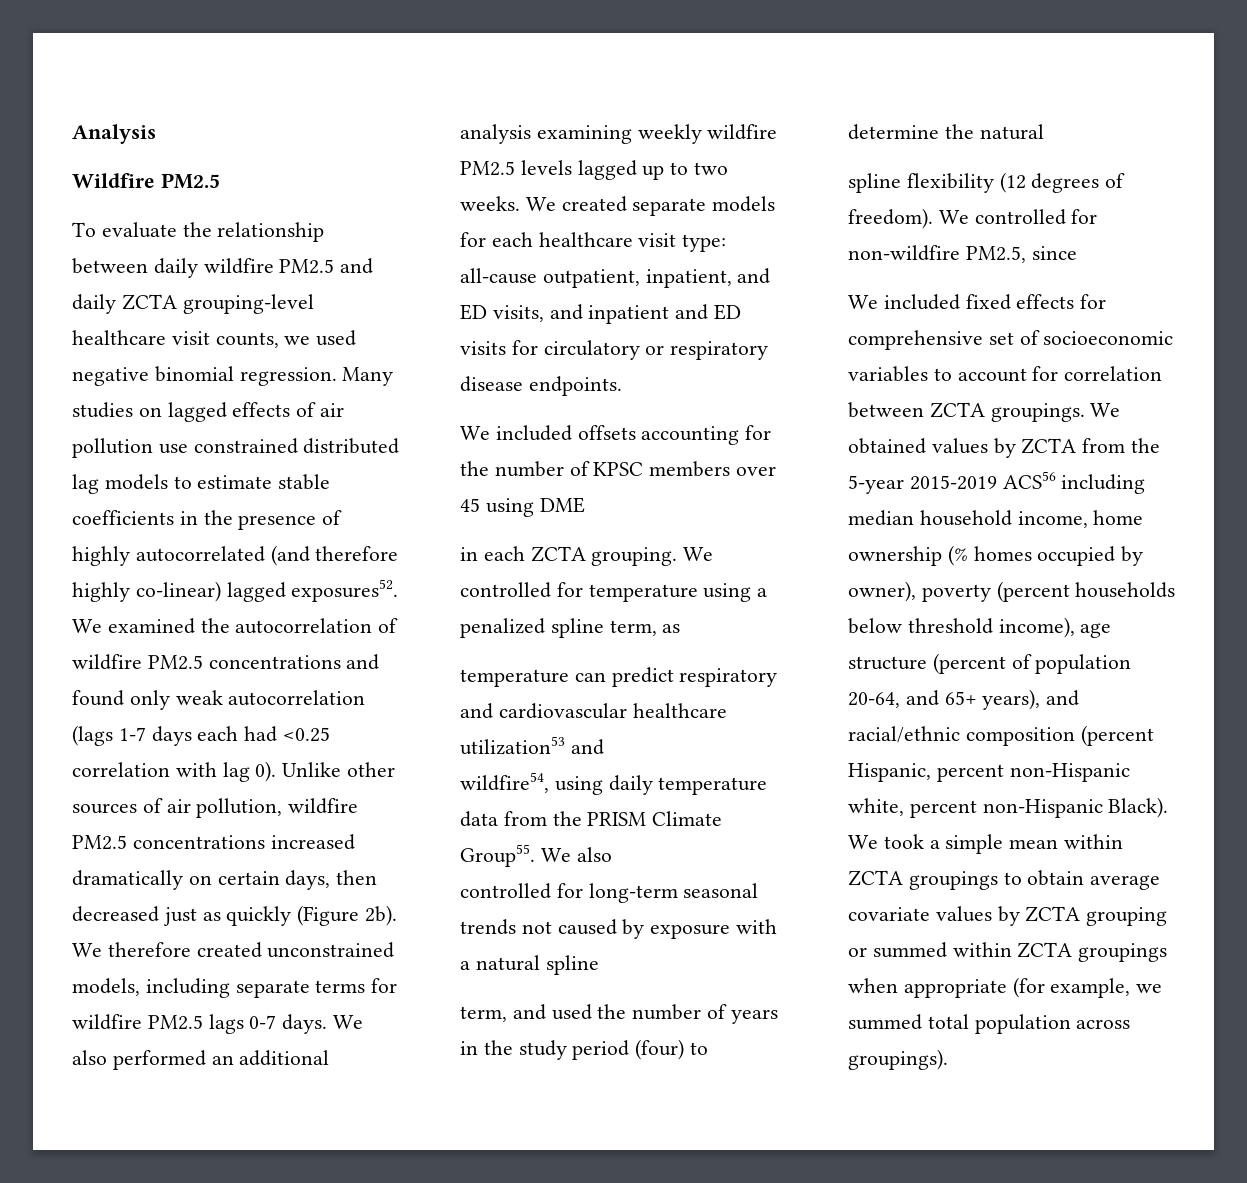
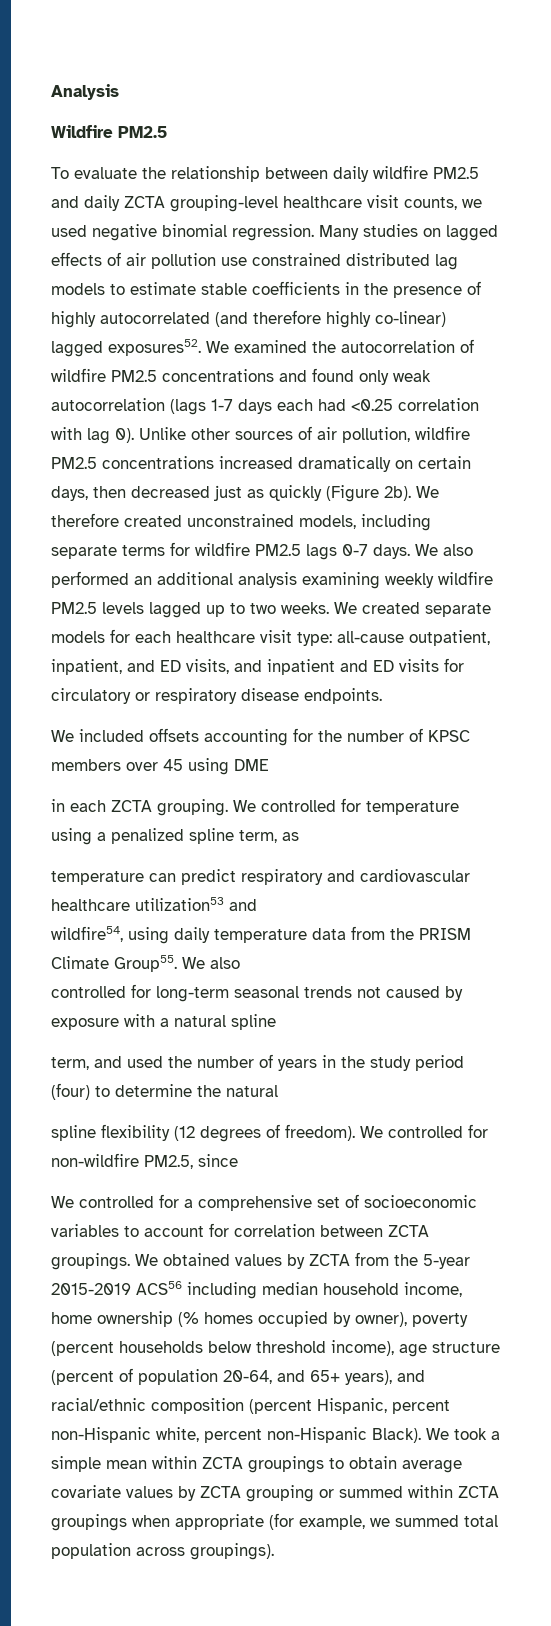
[883,294,1107,310] included fixed effects for -> [79,1194,193,1208] controlled for a

